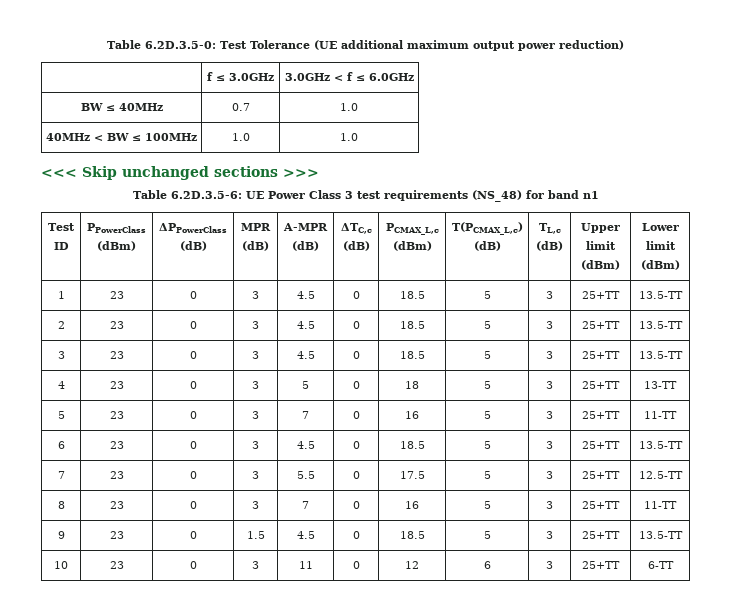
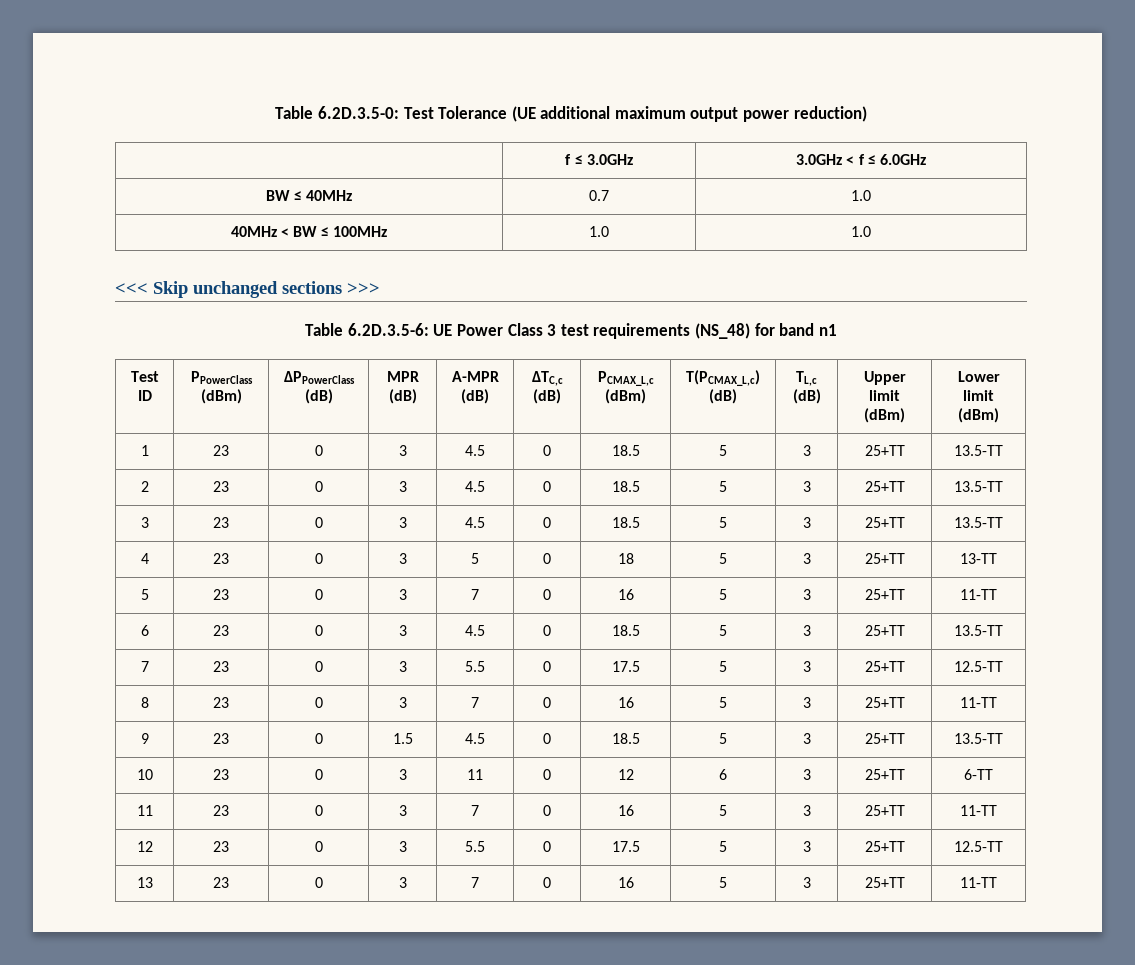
(674, 565) none -> [136,805,153,816] [213,805,229,816] [314,805,323,816] [398,805,407,816] [471,805,479,816] [543,805,551,816] [617,805,634,816] [719,805,727,816] [802,805,811,816] [864,805,905,816] [960,805,997,816] [136,841,153,852] [213,841,229,852] [314,841,323,852] [398,841,407,852] [465,841,485,852] [543,841,551,852] [611,841,640,852] [719,841,727,852] [802,841,811,852] [864,841,905,852] [954,841,1003,852] [136,877,153,888] [213,877,229,888] [314,877,323,888] [398,877,407,888] [471,877,479,888] [543,877,551,888] [617,877,634,888] [719,877,727,888] [802,877,811,888] [864,877,905,888] [960,877,997,888] // 11 | 23 | 0 | 3 | 7 | 0 | 16 | 5 | 3 | 25+TT | 11-TT // 12 | 23 | 0 | 3 | 5.5 | 0 | 17.5 | 5 | 3 | 25+TT | 12.5-TT // 13 | 23 | 0 | 3 | 7 | 0 | 16 | 5 | 3 | 25+TT | 11-TT

